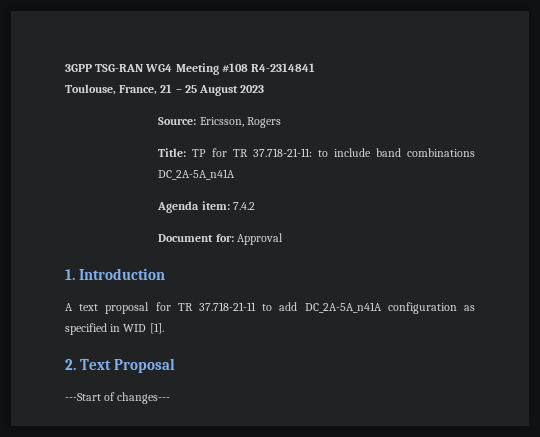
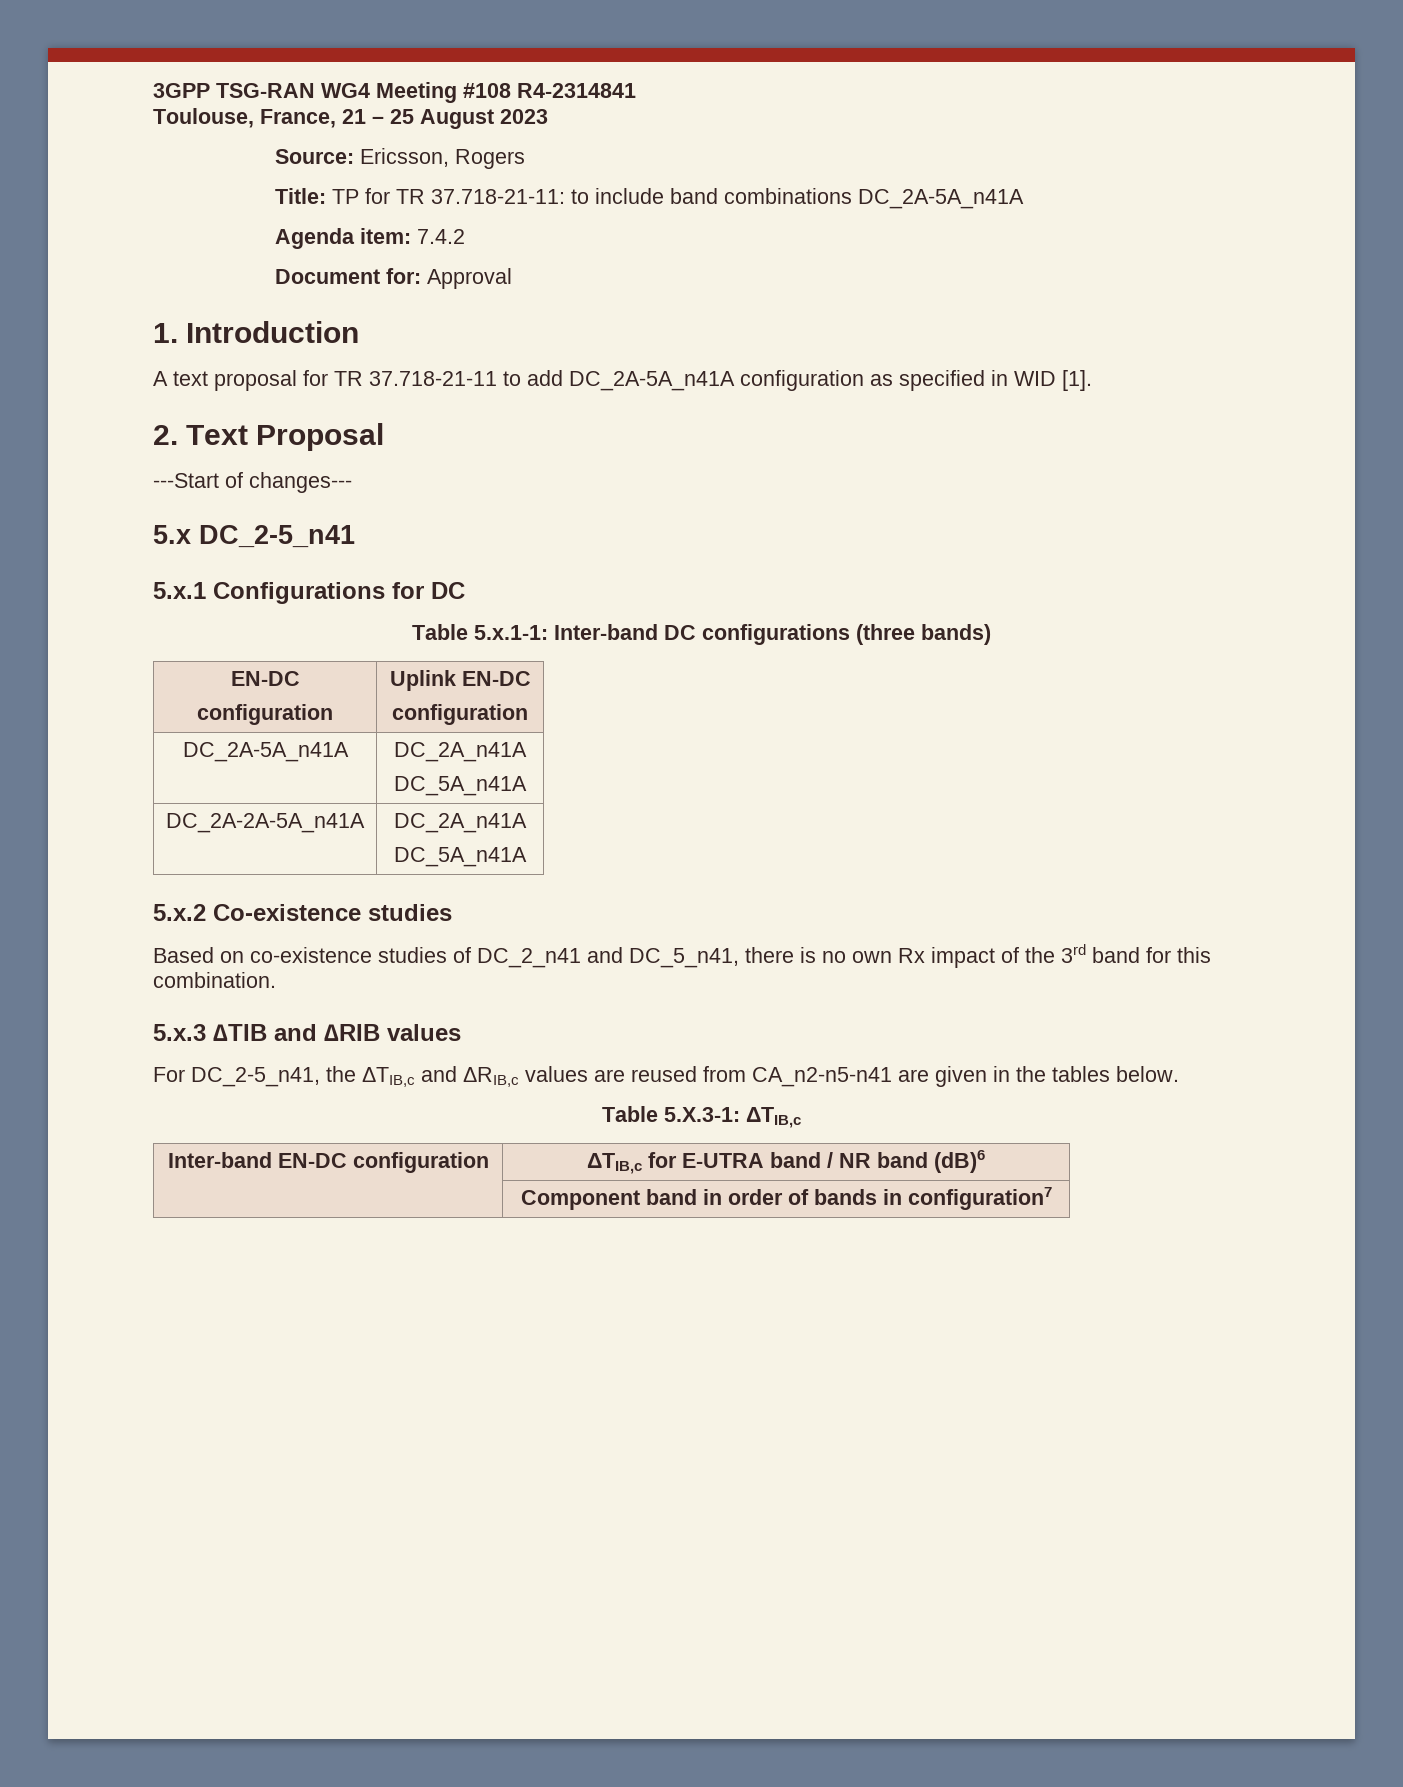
(171, 398) none -> [153,525,355,548] [153,582,465,604] [412,624,991,645] [230,671,300,686] [197,704,333,725] [389,670,531,691] [392,704,528,725] [182,742,349,762] [394,742,527,762] [394,776,527,796] [166,813,365,833] [394,813,527,833] [394,847,527,867] [153,904,452,921] [153,944,1211,968] [153,972,276,988] [153,1024,461,1041] [153,1066,1179,1087] [602,1106,801,1128] [167,1152,489,1173] [587,1150,985,1174] [520,1187,1052,1210] // 5.x DC_2-5_n41 // 5.x.1 Configurations for DC // Table 5.x.1-1: Inter-band DC configurations (three bands) // EN-DC // configuration | Uplink EN-DC // configuration // DC_2A-5A_n41A | DC_2A_n41A // DC_5A_n41A // DC_2A-2A-5A_n41A | DC_2A_n41A // DC_5A_n41A // 5.x.2 Co-existence studies // Based on co-existence studies of DC_2_n41 and DC_5_n41, there is no own Rx impact of the 3rd band for this combination. // 5.x.3 ∆TIB and ∆RIB values // For DC_2-5_n41, the ΔTIB,c and ΔRIB,c values are reused from CA_n2-n5-n41 are given in the tables below. // Table 5.X.3-1: ΔTIB,c // Inter-band EN-DC configuration | ΔTIB,c for E-UTRA band / NR band (dB)6 // | Component band in order of bands in configuration7

